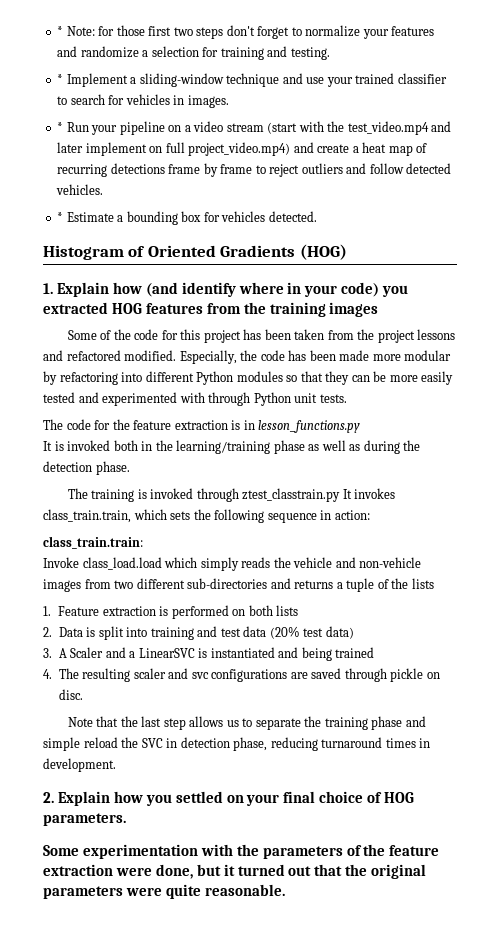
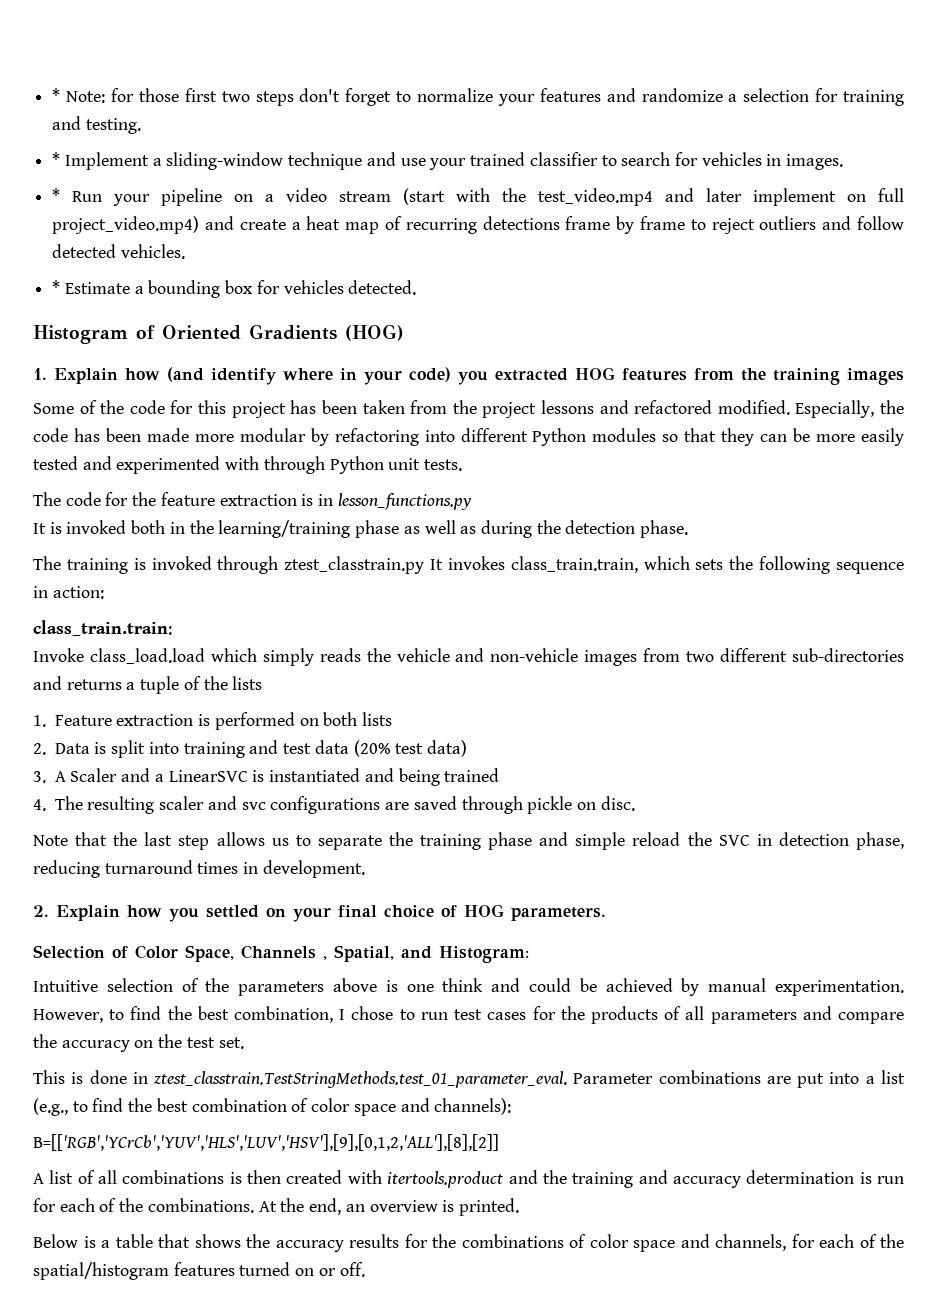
[43,844,440,859] [43,864,427,879] [43,884,285,899] Some experimentation with the parameters of the feature extraction were done, but it turned out that the original parameters were quite reasonable. -> [33,945,529,963] [33,978,904,996] [33,1006,905,1024] [33,1034,244,1052] [33,1070,905,1088] [33,1098,512,1116] [33,1134,499,1151] [33,1170,905,1188] [33,1198,519,1216] [33,1234,904,1252] [33,1262,365,1280] Selection of Color Space, Channels , Spatial, and Histogram: // Intuitive selection of the parameters above is one think and could be achieved by manual experimentation. However, to find the best combination, I chose to run test cases for the products of all parameters and compare the accuracy on the test set. // This is done in ztest_classtrain.TestStringMethods.test_01_parameter_eval. Parameter combinations are put into a list (e.g., to find the best combination of color space and channels): // B=[['RGB','YCrCb','YUV','HLS','LUV','HSV'],[9],[0,1,2,'ALL'],[8],[2]] // A list of all combinations is then created with itertools.product and the training and accuracy determination is run for each of the combinations. At the end, an overview is printed. // Below is a table that shows the accuracy results for the combinations of color space and channels, for each of the spatial/histogram features turned on or off.

